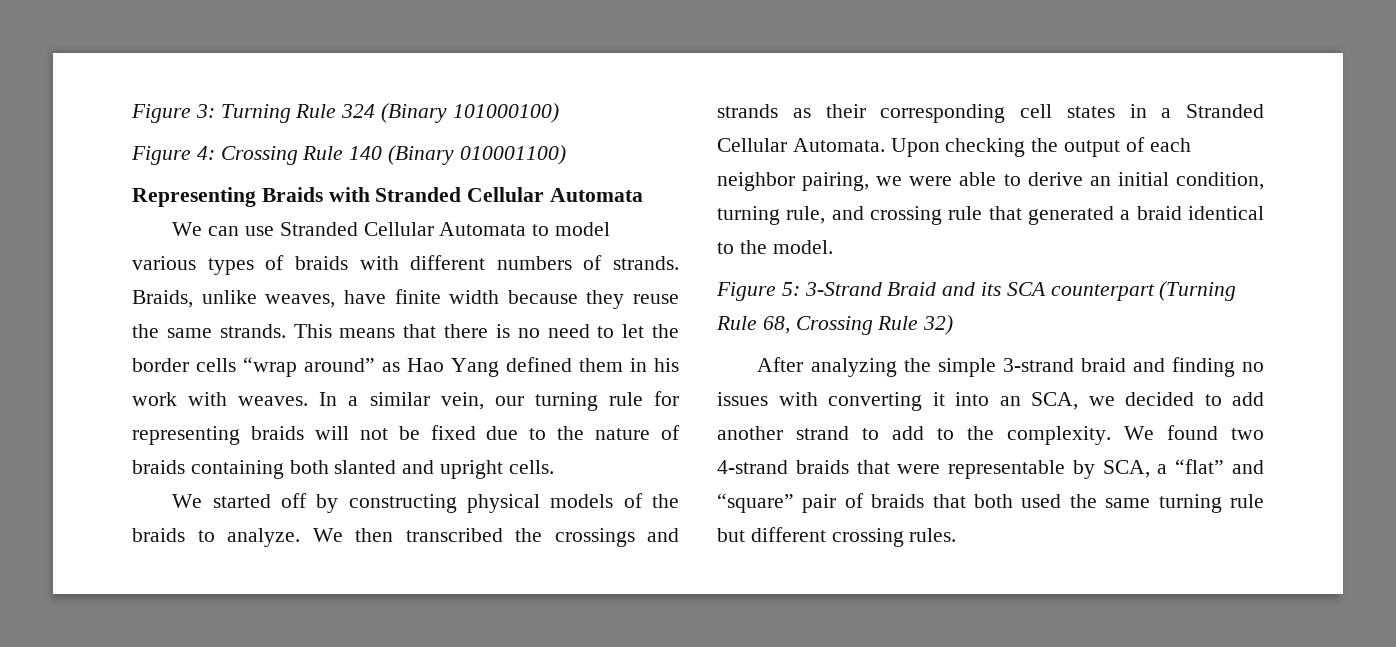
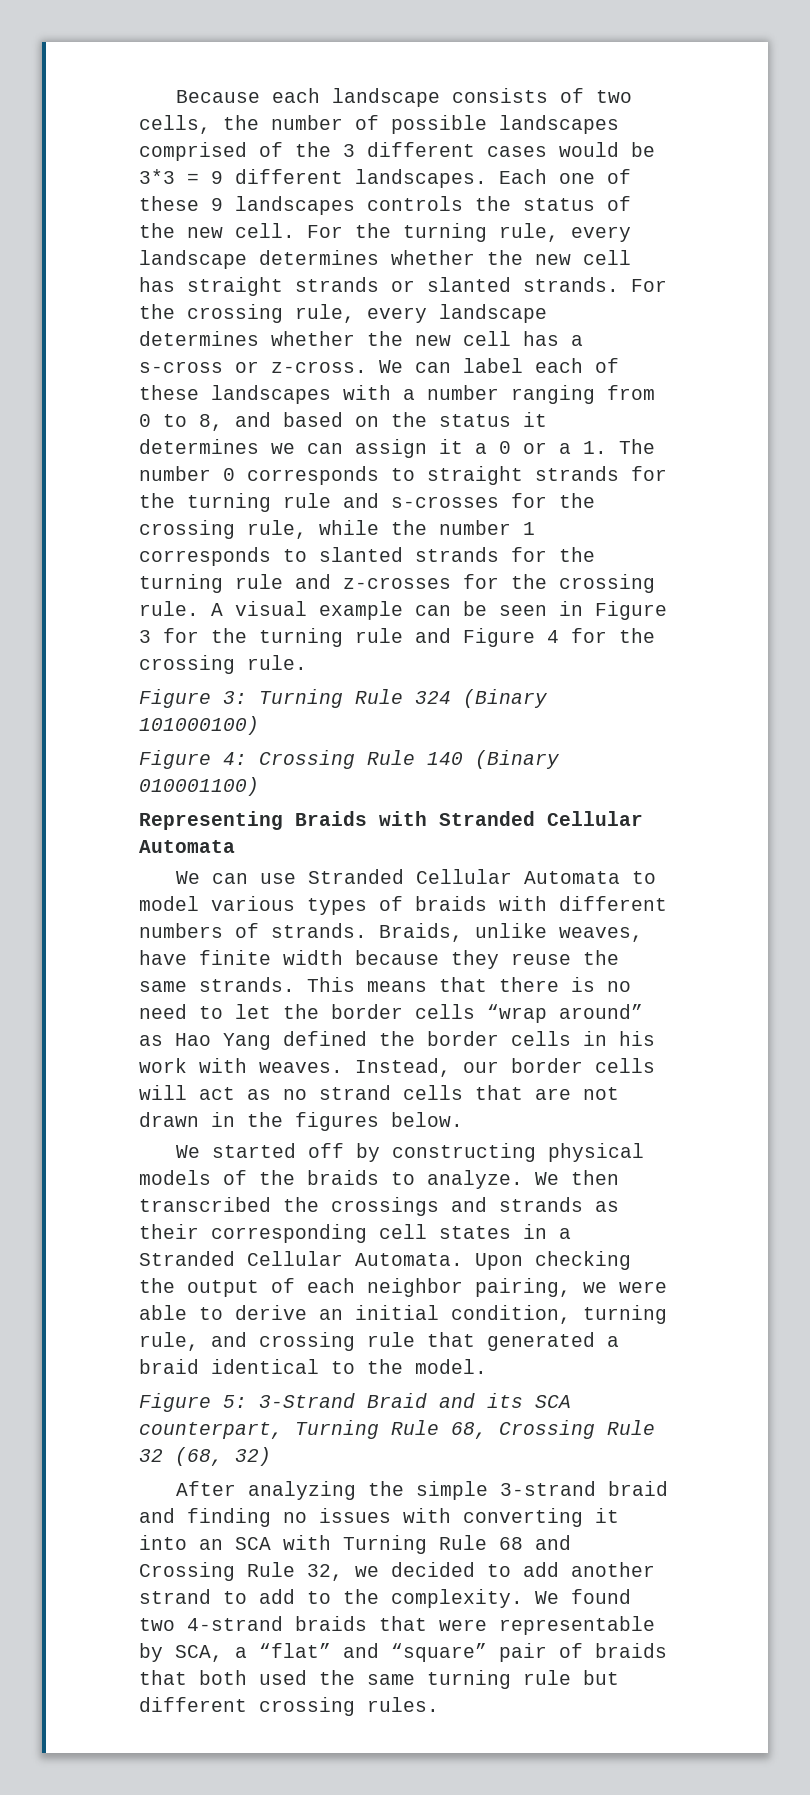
(131, 113) none -> [176,88,633,107] [139,115,619,134] [139,142,655,161] [139,169,631,188] [139,196,631,215] [139,223,631,242] [139,250,631,269] [139,277,667,296] [139,304,547,323] [139,331,583,346] [139,358,619,373] [139,385,655,404] [139,412,547,431] [139,439,655,458] [139,466,667,485] [139,493,595,512] [139,520,535,539] [139,547,595,566] [139,574,655,593] [139,601,667,620] [139,628,655,647] [139,655,307,674] Because each landscape consists of two cells, the number of possible landscapes comprised of the 3 different cases would be 3*3 = 9 different landscapes. Each one of these 9 landscapes controls the status of the new cell. For the turning rule, every landscape determines whether the new cell has straight strands or slanted strands. For the crossing rule, every landscape determines whether the new cell has a s-cross or z-cross. We can label each of these landscapes with a number ranging from 0 to 8, and based on the status it determines we can assign it a 0 or a 1. The number 0 corresponds to straight strands for the turning rule and s-crosses for the crossing rule, while the number 1 corresponds to slanted strands for the turning rule and z-crosses for the crossing rule. A visual example can be seen in Figure 3 for the turning rule and Figure 4 for the crossing rule. //
[579,358,623,372] them -> [379,1031,571,1046] the border cells
[319,391,680,411] [132,425,680,445] [132,460,554,479] In a similar vein, our turning rule for representing braids will not be fixed due to the nature of braids containing both slanted and upright cells. -> [355,1058,655,1077] [139,1085,619,1100] [139,1112,463,1131] Instead, our border cells will act as no strand cells that are not drawn in the figures below.
[1050,281,1237,301] counterpart (Turning -> [139,1420,379,1439] counterpart, Turning
(919, 323) none -> [139,1447,223,1466] 32 (68,
[1031,392,1078,410] SCA, -> [235,1535,571,1554] [139,1562,343,1581] SCA with Turning Rule 68 and Crossing Rule 32,

